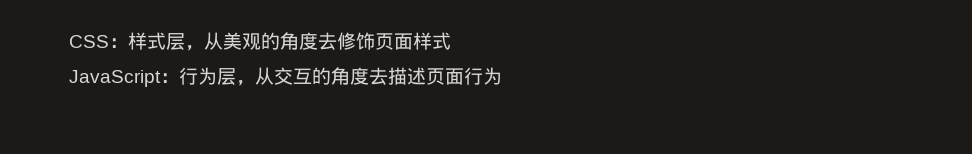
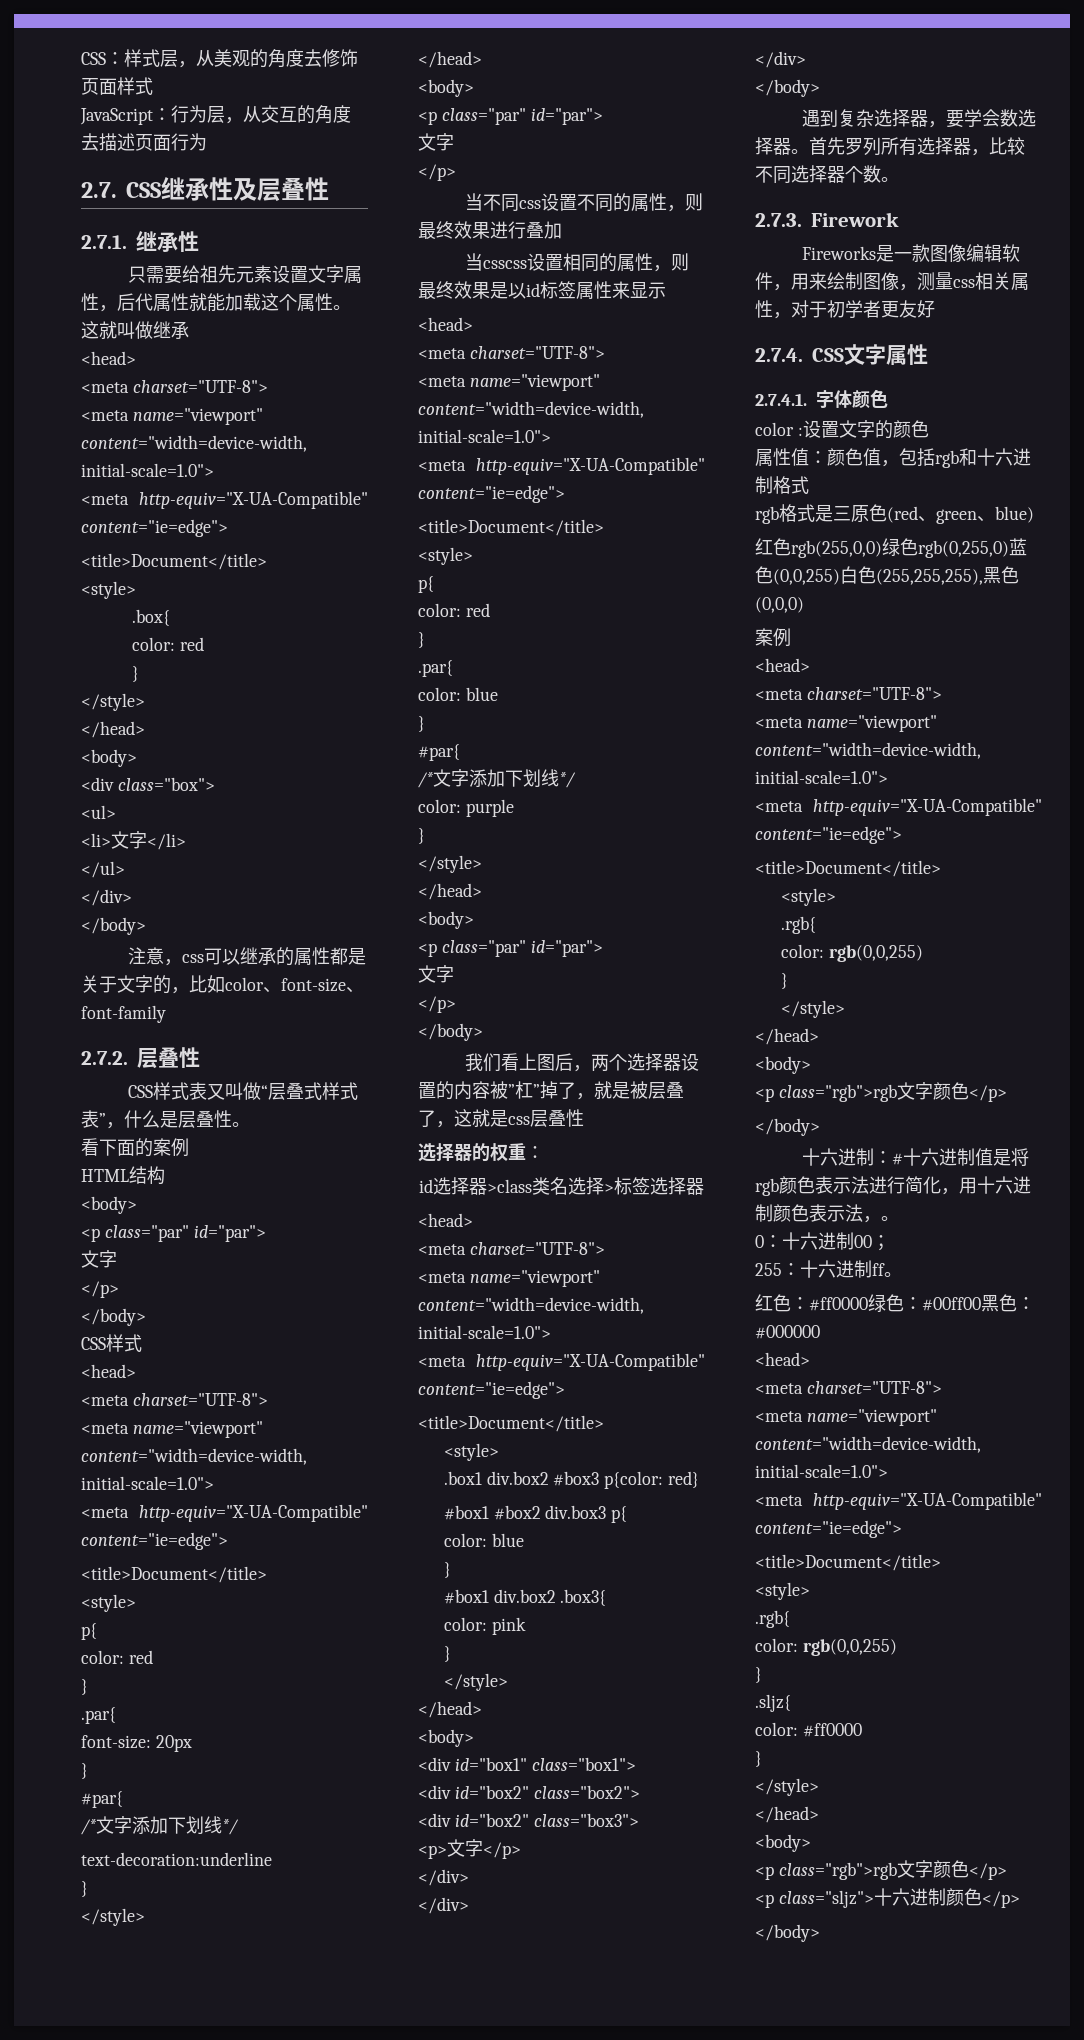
(502, 76) none -> [81,177,329,202] [81,230,199,252] [127,265,362,284] [81,293,351,312] [81,321,189,339] [81,351,136,365] [81,380,268,393] [81,408,263,425] [81,435,307,452] [81,463,214,477] [81,491,368,509] [81,519,228,537] [81,553,267,570] [81,581,136,599] [132,609,171,626] [132,637,205,651] [132,666,140,682] [81,693,145,711] [81,721,145,738] [81,749,137,767] [81,777,215,791] [81,805,116,819] [81,831,186,850] [81,861,125,878] [81,889,132,906] [81,917,146,935] [127,947,366,966] [81,975,364,994] [81,1005,166,1023] [81,1047,200,1069] [127,1082,358,1100] [81,1110,250,1129] [81,1138,189,1157] [81,1166,165,1185] [81,1196,137,1214] [81,1225,266,1242] [81,1250,117,1268] [81,1281,119,1298] [81,1308,146,1326] [81,1334,142,1352] [81,1364,136,1378] [81,1393,268,1406] [81,1421,263,1438] [81,1448,307,1465] [81,1476,214,1490] [81,1504,368,1522] [81,1532,228,1550] [81,1566,267,1583] [81,1594,136,1612] [81,1623,97,1640] [81,1650,153,1664] [81,1679,88,1695] [81,1707,116,1724] [81,1735,192,1752] [81,1763,88,1779] [81,1791,123,1808] [81,1816,239,1835] [81,1852,272,1866] [81,1881,88,1897] [81,1908,145,1926] [418,51,482,68] [418,79,474,97] [418,108,603,125] [418,133,454,151] [418,164,456,181] [464,193,703,212] [418,221,562,239] [464,253,689,272] [418,281,666,299] [418,317,473,331] [418,346,605,359] [418,374,600,391] [418,401,644,418] [418,429,551,443] [418,457,705,475] [418,485,565,503] [418,519,604,536] [418,547,473,565] [418,576,434,593] [418,603,490,617] [418,632,425,648] [418,660,453,677] [418,687,498,701] [418,716,425,732] [418,744,460,761] [418,769,576,788] [418,799,514,817] [418,828,425,844] [418,855,482,873] [418,883,482,900] [418,911,474,929] [418,940,603,957] [418,965,454,983] [418,996,456,1013] [418,1023,483,1041] [464,1053,699,1072] [418,1081,684,1100] [418,1109,584,1128] [418,1143,544,1162] [419,1177,704,1195] [418,1213,473,1227] [418,1242,605,1255] [418,1270,600,1287] [418,1297,644,1314] [418,1325,551,1339] [418,1353,705,1371] [418,1381,565,1399] [418,1415,604,1432] [443,1443,499,1461] [443,1471,700,1489] [443,1505,628,1523] [443,1533,524,1547] [443,1562,451,1578] [443,1589,607,1606] [443,1617,526,1635] [443,1646,451,1662] [443,1673,508,1691] [418,1701,482,1718] [418,1729,474,1747] [418,1757,636,1771] [418,1785,640,1799] [418,1813,639,1827] [418,1839,521,1859] [418,1869,469,1886] [418,1897,469,1914] [755,51,806,68] [755,79,820,97] [801,109,1036,128] [755,137,1025,156] [755,165,899,184] [755,212,899,227] [801,244,1020,262] [755,272,1029,291] [755,300,935,319] [755,344,928,365] [755,389,888,409] [755,420,929,439] [755,448,1031,468] [755,476,809,494] [755,504,1034,524] [755,538,1027,558] [755,566,1019,585] [755,597,804,613] [755,628,791,647] [755,658,810,672] [755,687,942,700] [755,715,937,732] [755,742,981,759] [755,770,888,784] [755,798,1042,816] [755,826,902,844] [755,860,941,877] [780,888,836,906] [780,916,816,934] [780,944,923,962] [780,973,788,989] [780,1000,845,1018] [755,1028,819,1045] [755,1056,811,1074] [755,1082,1007,1102] [755,1118,820,1136] [801,1148,1029,1166] [755,1176,1031,1196] [755,1204,899,1223] [755,1232,890,1251] [755,1260,902,1278] [755,1294,1035,1312] [755,1325,820,1339] [755,1352,810,1366] [755,1381,942,1394] [755,1409,937,1426] [755,1436,981,1453] [755,1464,888,1478] [755,1492,1042,1510] [755,1520,902,1538] [755,1554,941,1571] [755,1582,810,1600] [755,1610,790,1628] [755,1638,897,1656] [755,1667,762,1683] [755,1694,791,1712] [755,1722,862,1737] [755,1751,762,1767] [755,1778,819,1796] [755,1806,819,1823] [755,1834,811,1852] [755,1860,1007,1880] [755,1888,1020,1908] [755,1924,820,1942] // 2.7. CSS继承性及层叠性 // 2.7.1.继承性 // 只需要给祖先元素设置文字属性，后代属性就能加载这个属性。这就叫做继承 // <head> // <meta charset="UTF-8"> // <meta name="viewport" content="width=device-width, initial-scale=1.0"> // <meta http-equiv="X-UA-Compatible" content="ie=edge"> // <title>Document</title> // <style> // .box{ // color: red // } // </style> // </head> // <body> // <div class="box"> // <ul> // <li>文字</li> // </ul> // </div> // </body> // 注意，css可以继承的属性都是关于文字的，比如color、font-size、font-family // 2.7.2.层叠性 // CSS样式表又叫做“层叠式样式表”，什么是层叠性。 // 看下面的案例 // HTML结构 // <body> // <p class="par" id="par"> // 文字 // </p> // </body> // CSS样式 // <head> // <meta charset="UTF-8"> // <meta name="viewport" content="width=device-width, initial-scale=1.0"> // <meta http-equiv="X-UA-Compatible" content="ie=edge"> // <title>Document</title> // <style> // p{ // color: red // } // .par{ // font-size: 20px // } // #par{ // /*文字添加下划线*/ // text-decoration:underline // } // </style> // </head> // <body> // <p class="par" id="par"> // 文字 // </p> // 当不同css设置不同的属性，则最终效果进行叠加 // 当csscss设置相同的属性，则最终效果是以id标签属性来显示 // <head> // <meta charset="UTF-8"> // <meta name="viewport" content="width=device-width, initial-scale=1.0"> // <meta http-equiv="X-UA-Compatible" content="ie=edge"> // <title>Document</title> // <style> // p{ // color: red // } // .par{ // color: blue // } // #par{ // /*文字添加下划线*/ // color: purple // } // </style> // </head> // <body> // <p class="par" id="par"> // 文字 // </p> // </body> // 我们看上图后，两个选择器设置的内容被”杠”掉了，就是被层叠了，这就是css层叠性 // 选择器的权重： // id选择器>class类名选择>标签选择器 // <head> // <meta charset="UTF-8"> // <meta name="viewport" content="width=device-width, initial-scale=1.0"> // <meta http-equiv="X-UA-Compatible" content="ie=edge"> // <title>Document</title> // <style> // .box1 div.box2 #box3 p{color: red} // #box1 #box2 div.box3 p{ // color: blue // } // #box1 div.box2 .box3{ // color: pink // } // </style> // </head> // <body> // <div id="box1" class="box1"> // <div id="box2" class="box2"> // <div id="box2" class="box3"> // <p>文字</p> // </div> // </div> // </div> // </body> // 遇到复杂选择器，要学会数选择器。首先罗列所有选择器，比较不同选择器个数。 // 2.7.3. Firework // Fireworks是一款图像编辑软件，用来绘制图像，测量css相关属性，对于初学者更友好 // 2.7.4. CSS文字属性 // 2.7.4.1.字体颜色 // color :设置文字的颜色 // 属性值：颜色值，包括rgb和十六进制格式 // rgb格式是三原色(red、green、blue) // 红色rgb(255,0,0)绿色rgb(0,255,0)蓝色(0,0,255)白色(255,255,255),黑色(0,0,0) // 案例 // <head> // <meta charset="UTF-8"> // <meta name="viewport" content="width=device-width, initial-scale=1.0"> // <meta http-equiv="X-UA-Compatible" content="ie=edge"> // <title>Document</title> // <style> // .rgb{ // color: rgb(0,0,255) // } // </style> // </head> // <body> // <p class="rgb">rgb文字颜色</p> // </body> // 十六进制：#十六进制值是将rgb颜色表示法进行简化，用十六进制颜色表示法，。 // 0：十六进制00； // 255：十六进制ff。 // 红色：#ff0000绿色：#00ff00黑色：#000000 // <head> // <meta charset="UTF-8"> // <meta name="viewport" content="width=device-width, initial-scale=1.0"> // <meta http-equiv="X-UA-Compatible" content="ie=edge"> // <title>Document</title> // <style> // .rgb{ // color: rgb(0,0,255) // } // .sljz{ // color: #ff0000 // } // </style> // </head> // <body> // <p class="rgb">rgb文字颜色</p> // <p class="sljz">十六进制颜色</p> // </body>

